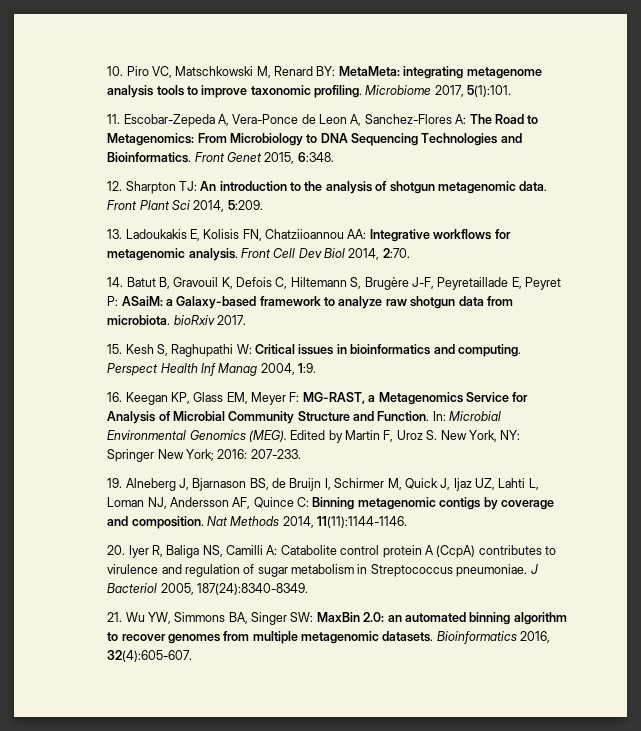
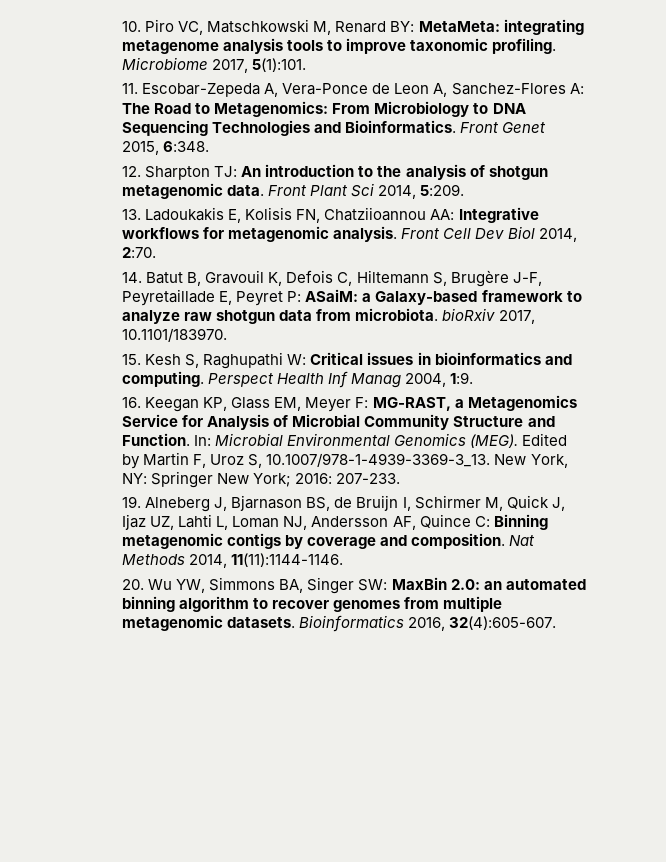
[216,315,246,325] 2017. -> [498,310,535,324] [122,328,228,342] 2017, 10.1101/183970.
[426,430,438,440] S. -> [248,453,491,468] S, 10.1007/978-1-4939-3369-3_13.
[128,545,557,558] [107,564,538,577] [107,583,308,595] [107,612,123,622] Iyer R, Baliga NS, Camilli A: Catabolite control protein A (CcpA) contributes to virulence and regulation of sugar metabolism in Streptococcus pneumoniae. J Bacteriol 2005, 187(24):8340-8349. // 21. -> (145, 584) none

